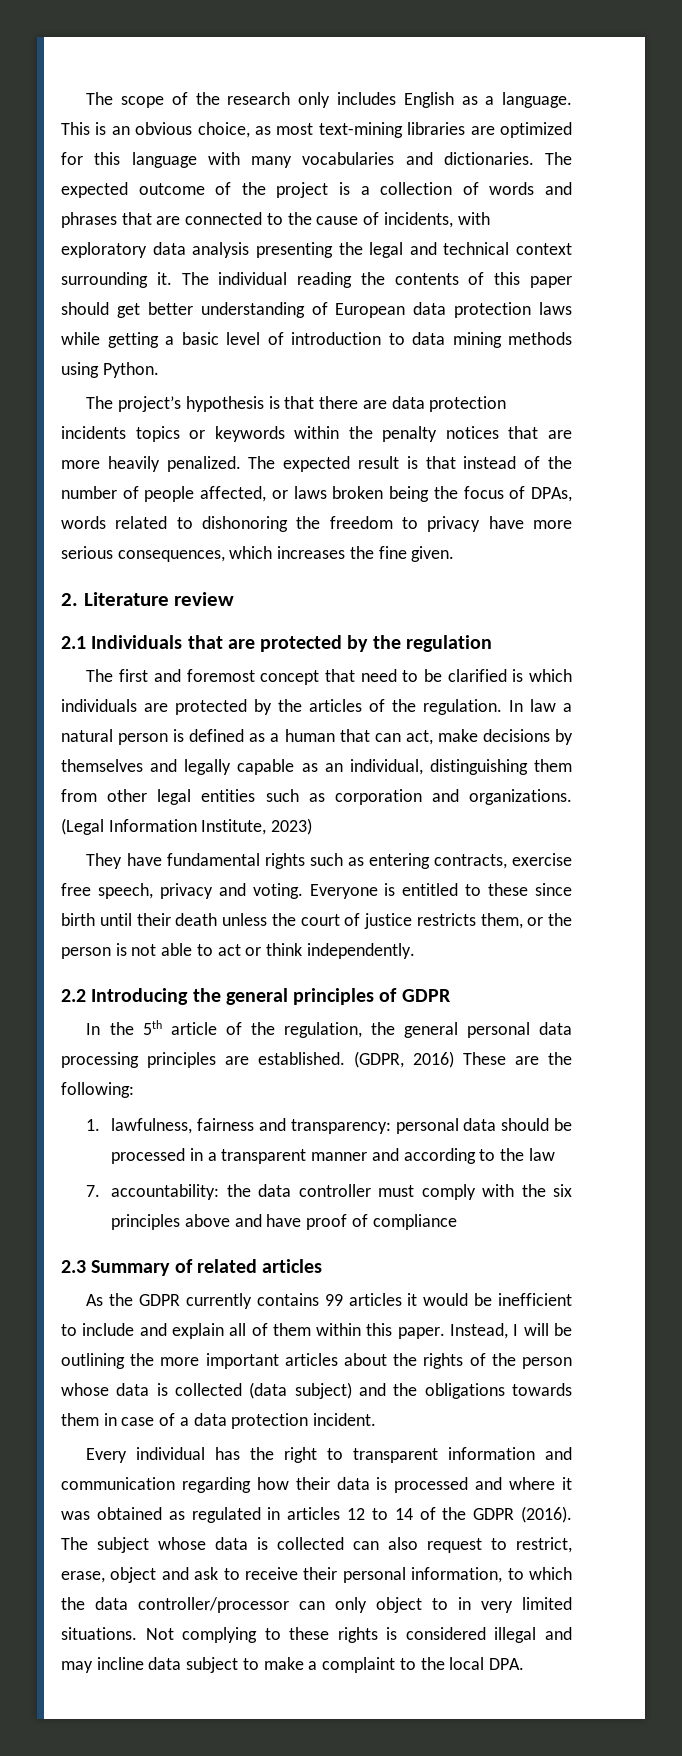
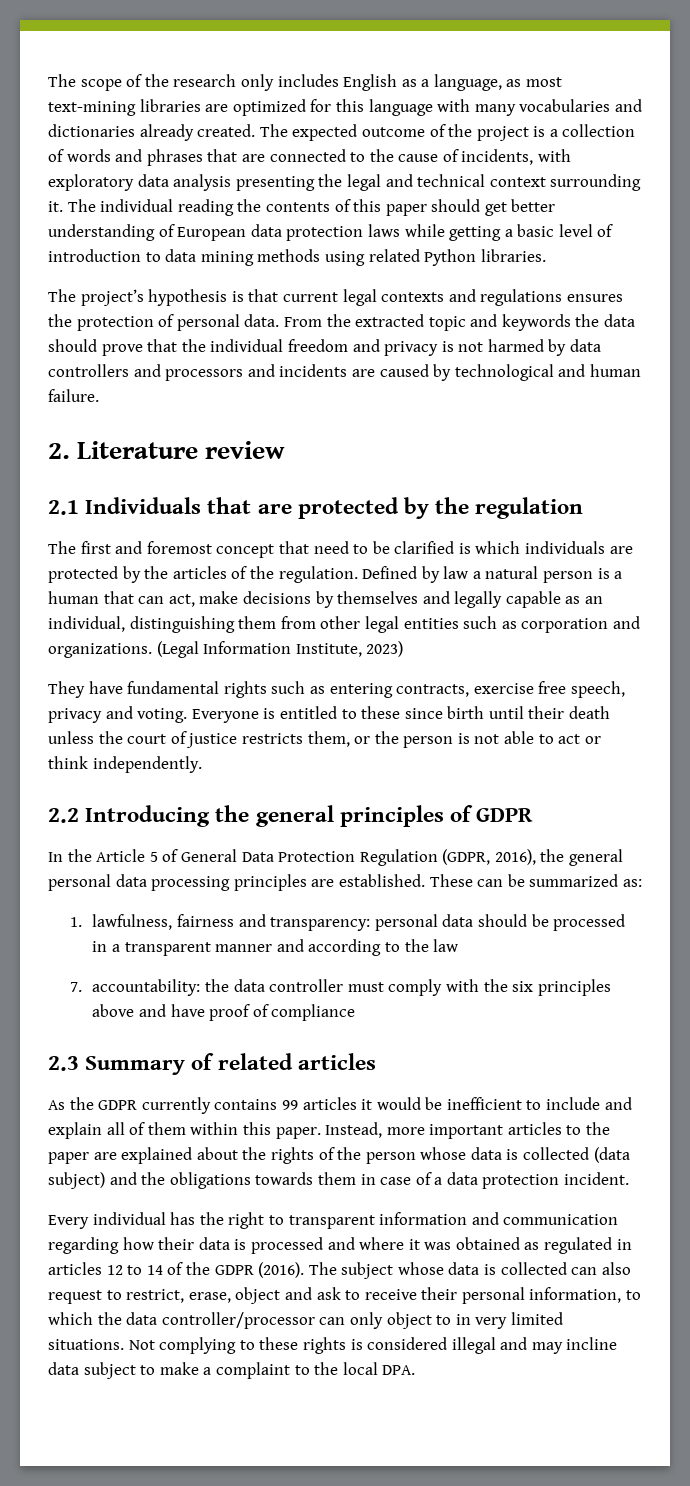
[502,92,572,108] [61,122,250,138] language. This is an obvious choice, -> [433,74,502,91] language,
[443,152,534,165] dictionaries. -> [48,124,256,141] dictionaries already created.
[102,362,159,378] Python. -> [368,249,546,266] related Python libraries.
[319,396,507,412] [61,426,572,442] [61,456,573,472] [61,486,573,502] [61,516,572,532] [61,546,455,562] there are data protection incidents topics or keywords within the penalty notices that are more heavily penalized. The expected result is that instead of the number of people affected, or laws broken being the focus of DPAs, words related to dishonoring the freedom to privacy have more serious consequences, which increases the fine given. -> [282,289,623,306] [48,314,636,331] [48,339,602,356] [48,364,641,381] [48,389,99,402] current legal contexts and regulations ensures the protection of personal data. From the extracted topic and keywords the data should prove that the individual freedom and privacy is not harmed by data controllers and processors and incidents are caused by technological and human failure.
[509,700,523,712] In -> [362,566,440,583] Defined by
[189,729,266,742] defined as -> (610, 573) none
[142,1020,362,1038] 5th article of the regulation, -> [96,849,536,866] Article 5 of General Data Protection Regulation (GDPR, 2016),
[354,1051,572,1068] [61,1082,134,1098] (GDPR, 2016) These are the following: -> [429,874,642,887] These can be summarized as:
[513,1323,573,1336] [61,1353,338,1369] I will be outlining the more important articles -> [386,1122,611,1139] [48,1147,193,1164] more important articles to the paper are explained

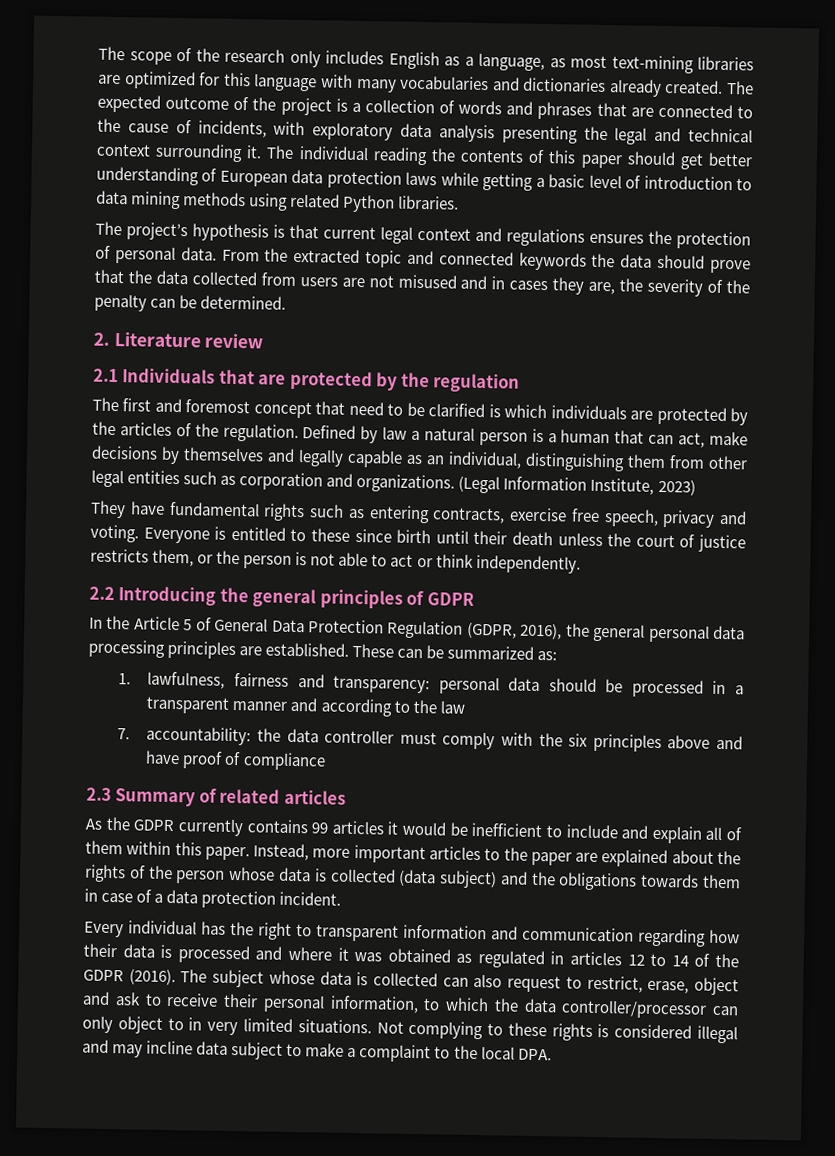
[381,292,445,302] contexts -> [417,227,471,241] context
(498, 320) none -> [438,251,514,266] connected
[210,339,602,356] [48,364,641,381] [48,389,99,402] individual freedom and privacy is not harmed by data controllers and processors and incidents are caused by technological and human failure. -> [155,270,751,297] [94,293,287,312] data collected from users are not misused and in cases they are, the severity of the penalty can be determined.

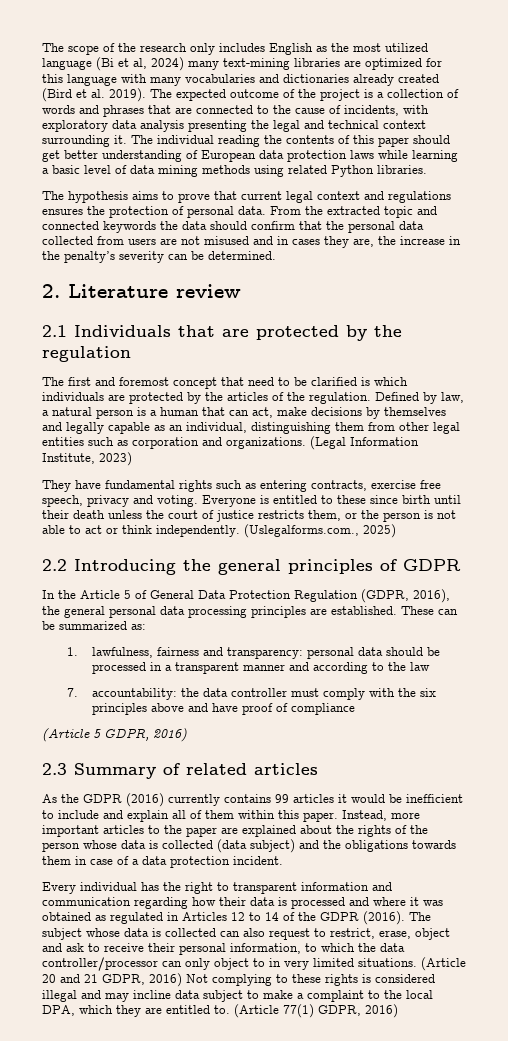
[464,52,607,72] a language, as most -> [331,43,428,52] [42,57,219,71] the most utilized language (Bi et al, 2024) many
[664,79,724,94] created. -> [398,74,439,83] [42,88,146,102] created (Bird et al. 2019).
[482,173,534,191] getting -> [412,150,458,162] learning
[643,175,752,191] introduction to -> (127, 169) none
[126,222,285,242] project’s hypothesis is -> [68,191,210,203] hypothesis aims to prove
[710,259,751,274] prove -> [251,221,295,230] confirm
(153, 277) none -> [348,221,395,233] personal
[647,278,751,297] [94,293,147,312] severity of the penalty -> [400,236,461,245] [42,251,164,263] increase in the penalty’s severity
[382,426,408,440] law -> [441,392,464,403] law,
(581, 564) none -> [244,524,396,538] (Uslegalforms.com., 2025)
(326, 761) none -> [42,728,187,742] // (Article 5 GDPR, 2016)
(175, 825) none -> [126,793,164,807] (2016)
[570,951,623,966] articles -> [182,912,227,921] Articles
(372, 1026) none -> [421,957,466,971] [42,973,182,987] (Article 20 and 21 GDPR, 2016)
[517,1048,552,1061] DPA. -> [42,1004,398,1018] DPA, which they are entitled to. (Article 77(1) GDPR, 2016)

